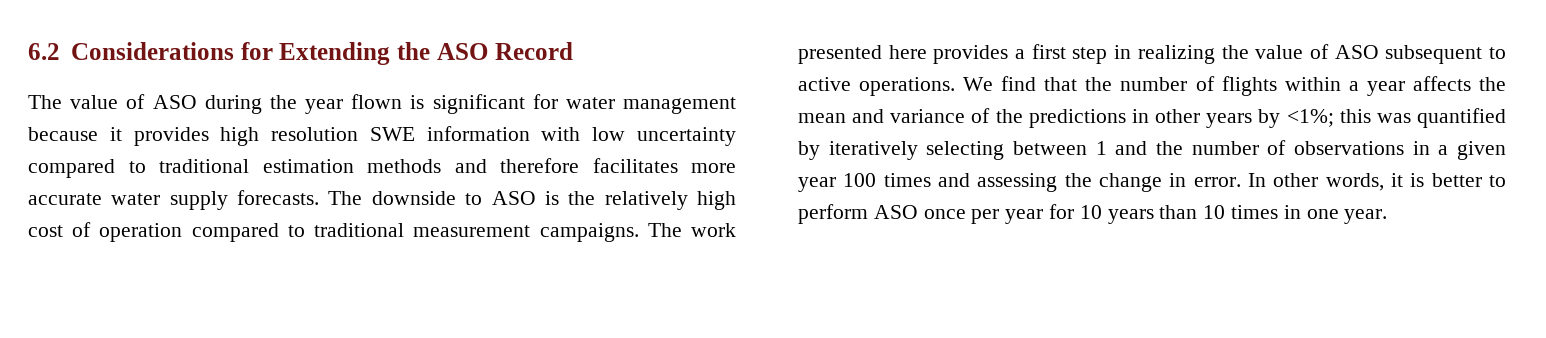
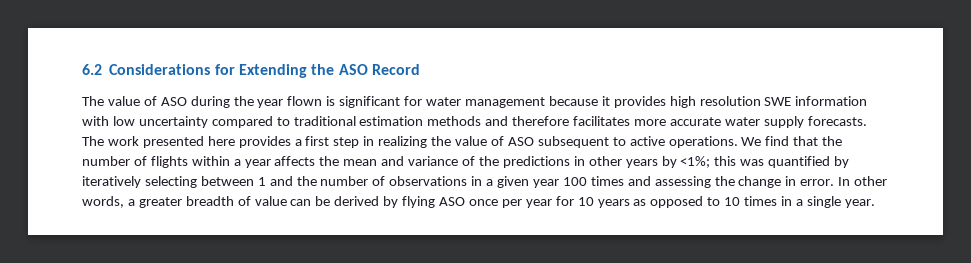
[371,191,737,210] [28,222,682,242] downside to ASO is the relatively high cost of operation compared to traditional measurement campaigns. The -> (104, 141) none
[1391,173,1506,187] [798,204,868,224] it is better to perform -> [127,196,436,208] a greater breadth of value can be derived by flying
[1159,205,1198,219] than -> [633,196,721,208] as opposed to
[1306,209,1339,219] one -> [795,196,841,208] a single

